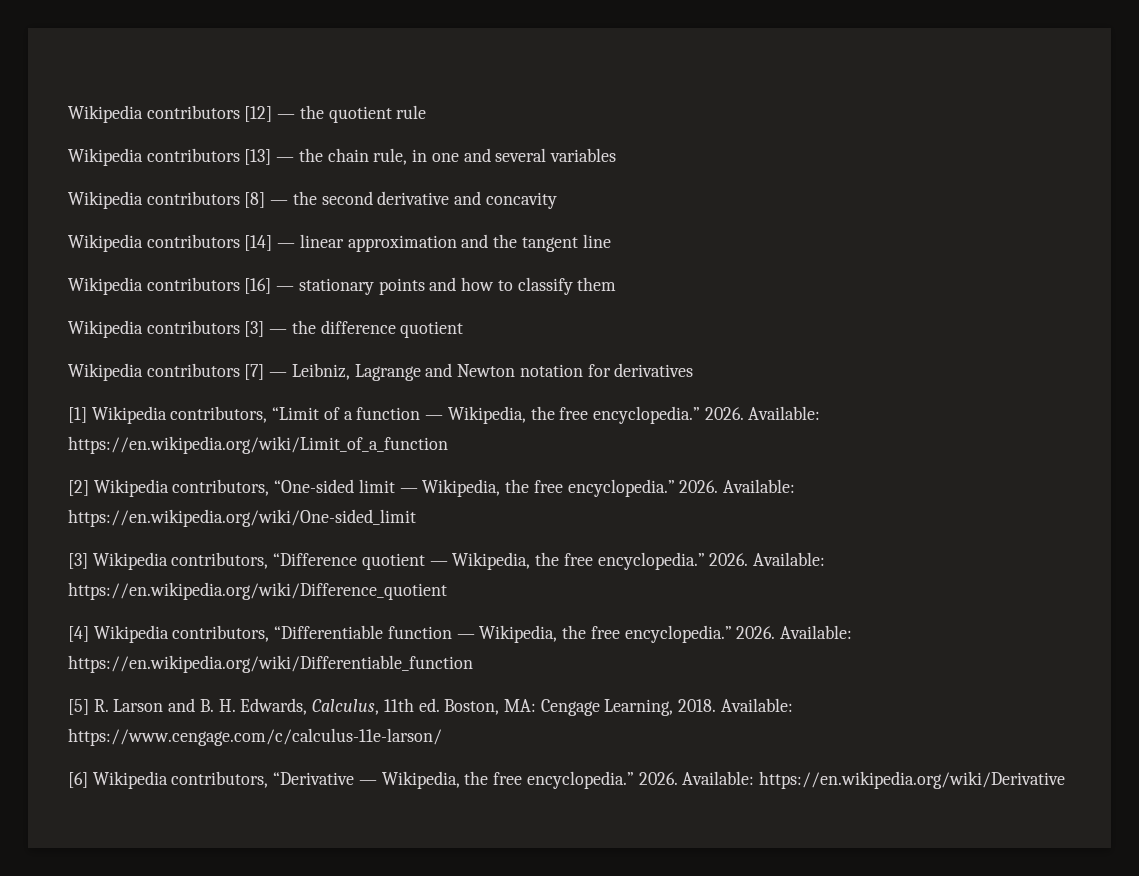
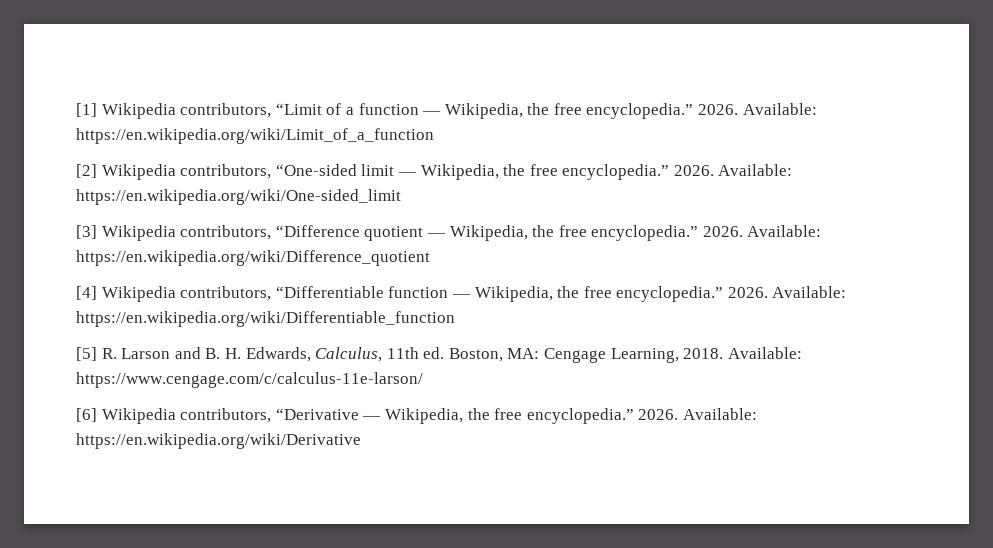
[68,105,427,123] [68,148,616,166] [68,191,557,209] [68,234,611,252] [68,277,617,295] [68,320,464,338] [68,363,694,381] Wikipedia contributors [12] — the quotient rule // Wikipedia contributors [13] — the chain rule, in one and several variables // Wikipedia contributors [8] — the second derivative and concavity // Wikipedia contributors [14] — linear approximation and the tangent line // Wikipedia contributors [16] — stationary points and how to classify them // Wikipedia contributors [3] — the difference quotient // Wikipedia contributors [7] — Leibniz, Lagrange and Newton notation for derivatives // -> (76, 110) none

